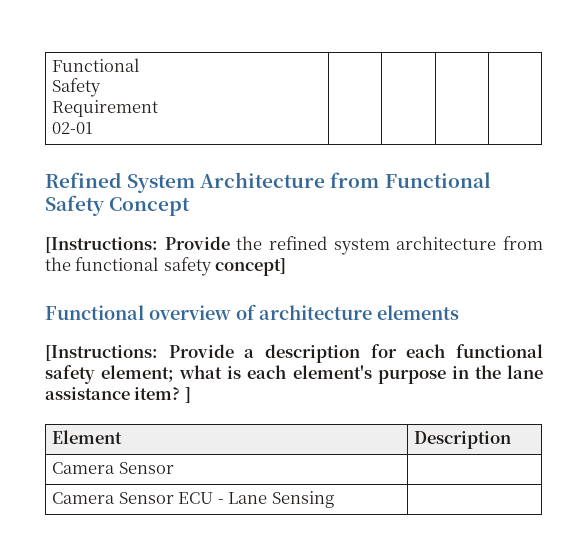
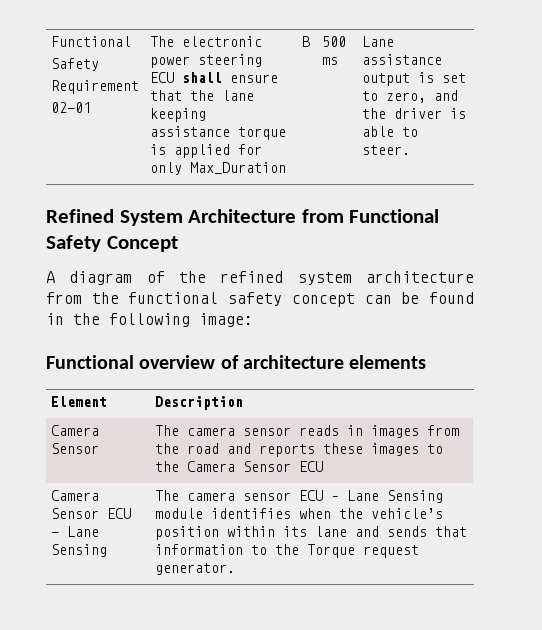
(94, 128) | | | -> [150,36,263,47] [150,54,263,68] [150,72,279,83] [150,90,255,101] [150,108,207,122] [150,126,287,140] [150,144,263,158] [150,162,287,175] [302,36,311,47] [322,36,347,47] [322,57,339,65] [362,36,395,47] [362,54,443,65] [362,72,467,86] [362,90,459,103] [362,108,467,119] [362,126,419,137] [362,145,411,155] The electronic power steering ECU shall ensure that the lane keeping assistance torque is applied for only Max_Duration | B | 500 ms | Lane assistance output is set to zero, and the driver is able to steer.
[45,236,230,253] [Instructions: Provide -> [46,271,165,285] A diagram of
[215,258,287,276] concept] -> [291,292,475,307] [46,313,253,327] concept can be found in the following image:
[45,344,543,363] [45,365,543,384] [45,387,191,403] [52,430,123,444] [414,431,512,449] [52,462,174,474] // [Instructions: Provide a description for each functional safety element; what is each element's purpose in the lane assistance item? ] // Element | Description // Camera Sensor | -> [51,396,108,407] [155,396,244,410] [51,425,100,436] [51,443,100,454] [155,425,460,438] [155,443,444,457] [155,461,324,472] // Element | Description // Camera Sensor | The camera sensor reads in images from the road and reports these images to the Camera Sensor ECU
(334, 499) none -> [155,490,444,503] [155,508,444,519] [155,526,468,540] [155,544,420,558] [155,563,236,575] The camera sensor ECU – Lane Sensing module identifies when the vehicle’s position within its lane and sends that information to the Torque request generator.

